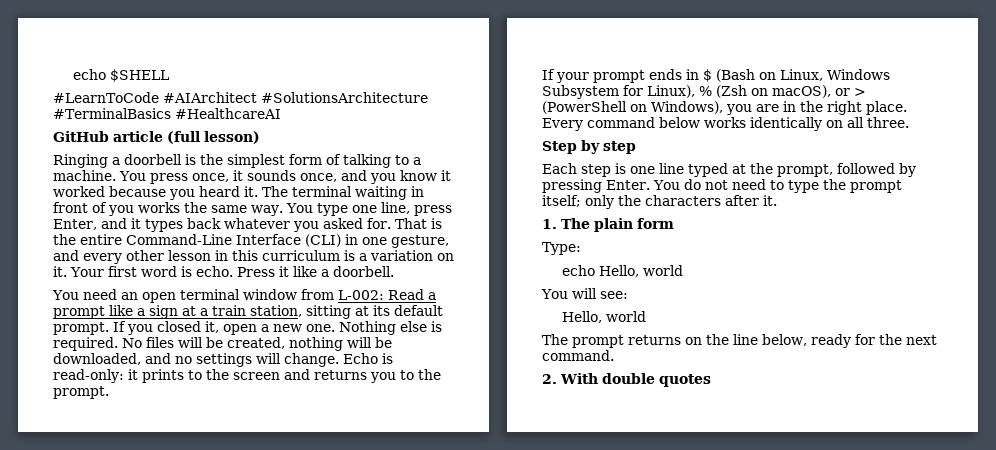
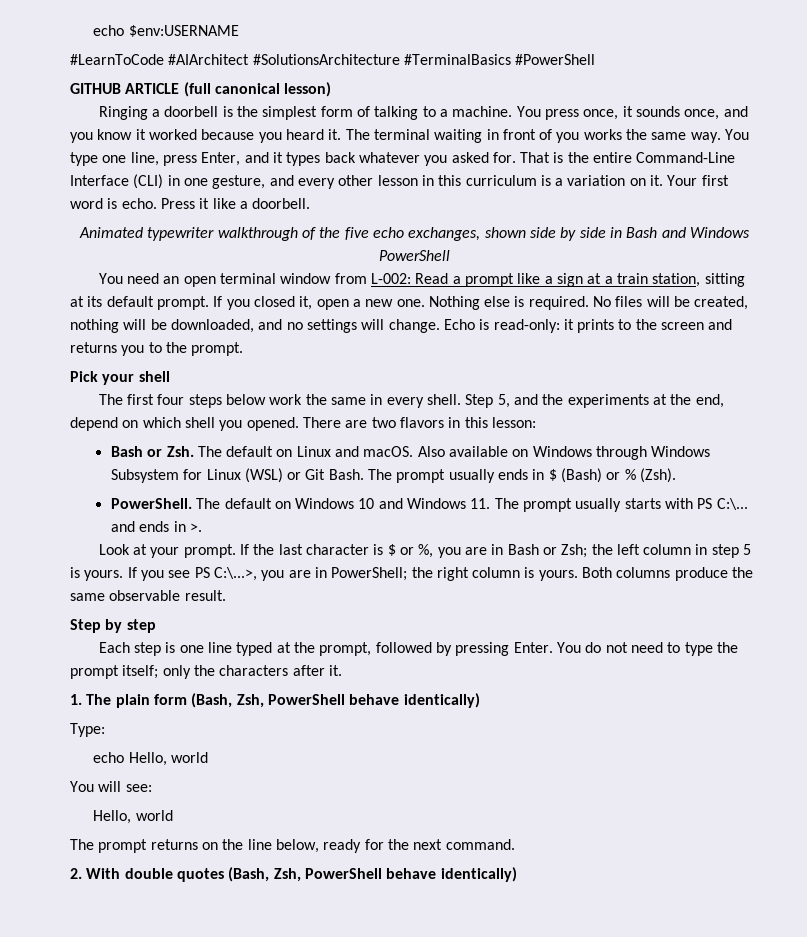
[73,69,170,82] echo $SHELL -> [93,25,239,37] echo $env:USERNAME
[174,108,281,119] [53,131,200,144] #HealthcareAI // GitHub article (full -> [515,54,596,65] [70,82,280,97] #PowerShell // GITHUB ARTICLE (full canonical
(394, 271) none -> [79,227,750,241] [379,250,450,261] // Animated typewriter walkthrough of the five echo exchanges, shown side by side in Bash and Windows PowerShell
[542,69,890,83] [542,85,866,99] [542,101,907,115] [542,117,909,131] If your prompt ends in $ (Bash on Linux, Windows Subsystem for Linux), % (Zsh on macOS), or > (PowerShell on Windows), you are in the right place. Every command below works identically on all three. -> [70,371,170,385] [98,394,724,408] [70,417,536,431] [110,446,711,460] [110,468,676,483] [110,498,748,512] [110,521,202,532] [98,544,752,558] [70,567,754,581] [70,590,226,601] Pick your shell // The first four steps below work the same in every shell. Step 5, and the experiments at the end, depend on which shell you opened. There are two flavors in this lesson: // Bash or Zsh. The default on Linux and macOS. Also available on Windows through Windows Subsystem for Linux (WSL) or Git Bash. The prompt usually ends in $ (Bash) or % (Zsh). // PowerShell. The default on Windows 10 and Windows 11. The prompt usually starts with PS C:\... and ends in >. // Look at your prompt. If the last character is $ or %, you are in Bash or Zsh; the left column in step 5 is yours. If you see PS C:\...>, you are in PowerShell; the right column is yours. Both columns produce the same observable result.
(674, 223) none -> [191,693,480,708] (Bash, Zsh, PowerShell behave identically)
(711, 380) none -> [228,867,517,882] (Bash, Zsh, PowerShell behave identically)

